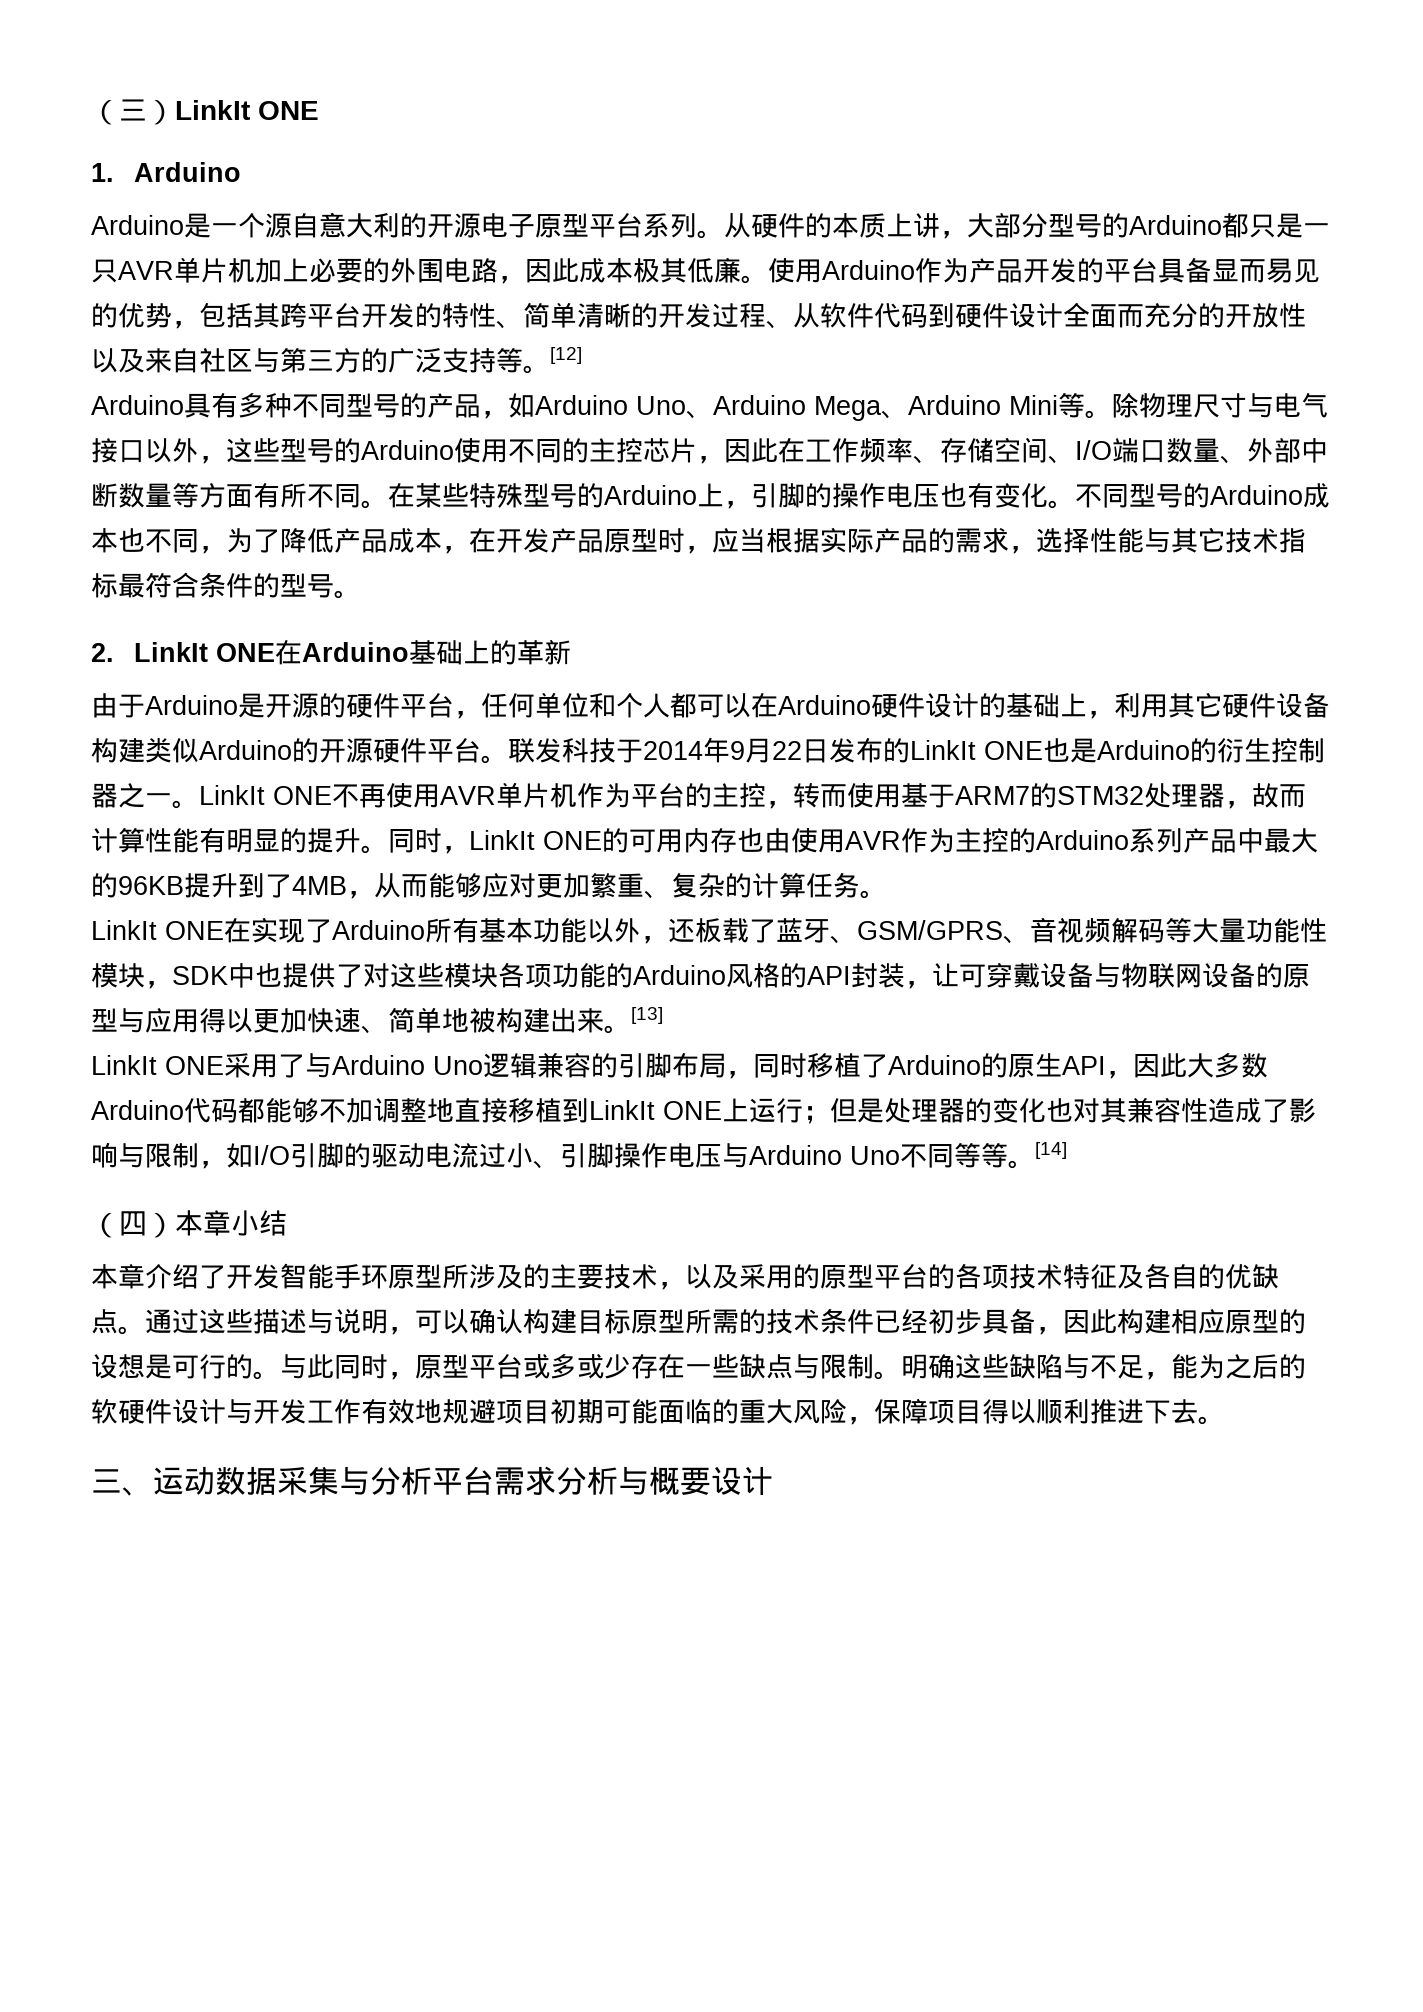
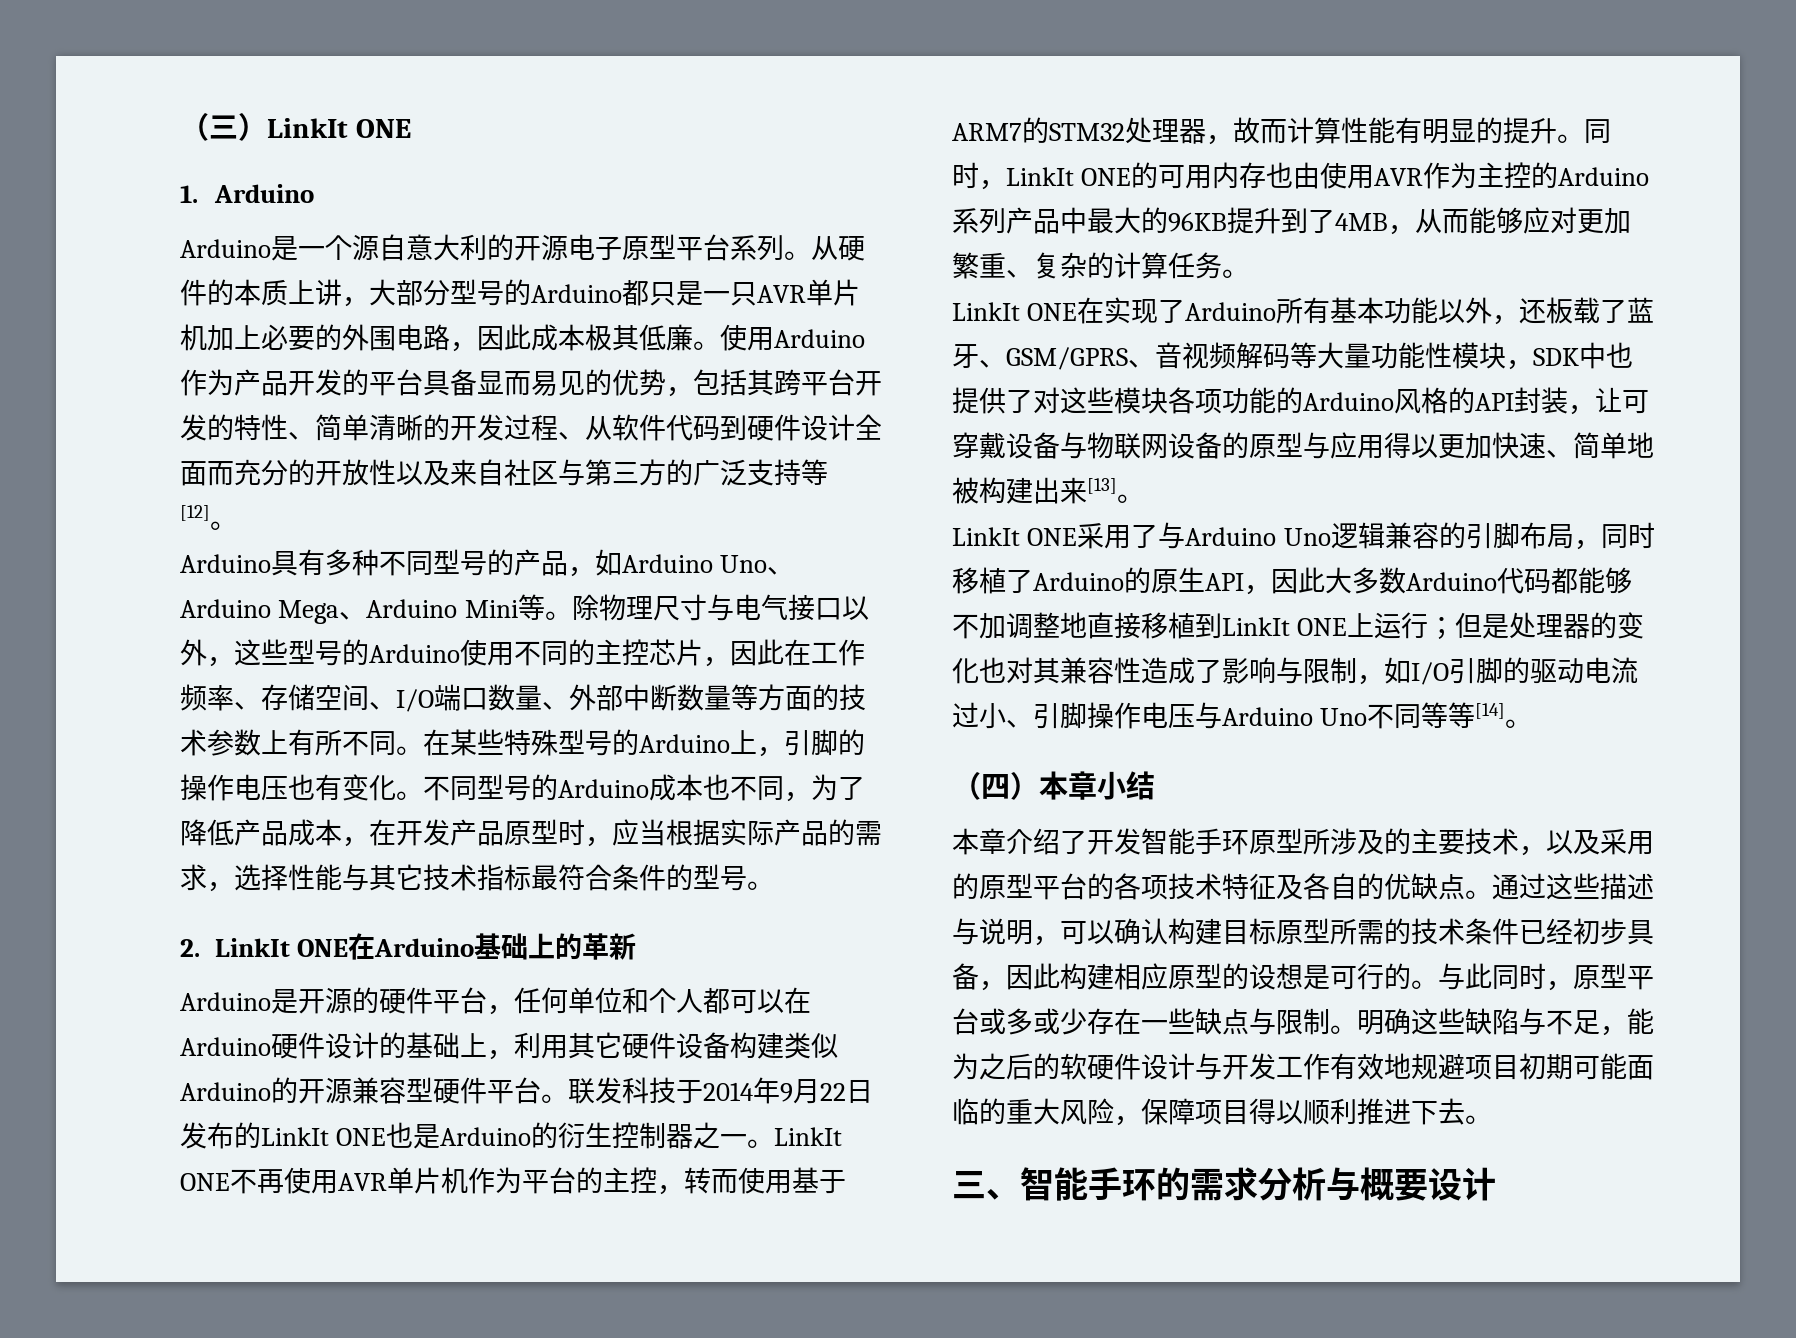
[523,365,550,374] [550,347,582,364] 。[12] -> [180,505,210,521] [210,521,237,530] [12]。
(253, 496) none -> [812,684,866,711] [180,729,288,756] 的技术参数上
[91,693,145,718] 由于 -> (637, 946) none
(373, 750) none -> [352,1077,433,1104] 兼容型
[604,1025,631,1034] [631,1007,663,1024] 。[13] -> [1087,478,1117,494] [1117,494,1144,503] [13]。
[1008,1160,1035,1169] [1035,1142,1067,1159] 。[14] -> [1475,703,1506,719] [1505,719,1533,728] [14]。
[153,1466,494,1495] 运动数据采集与分析平台 -> [1020,1167,1190,1201] 智能手环的

